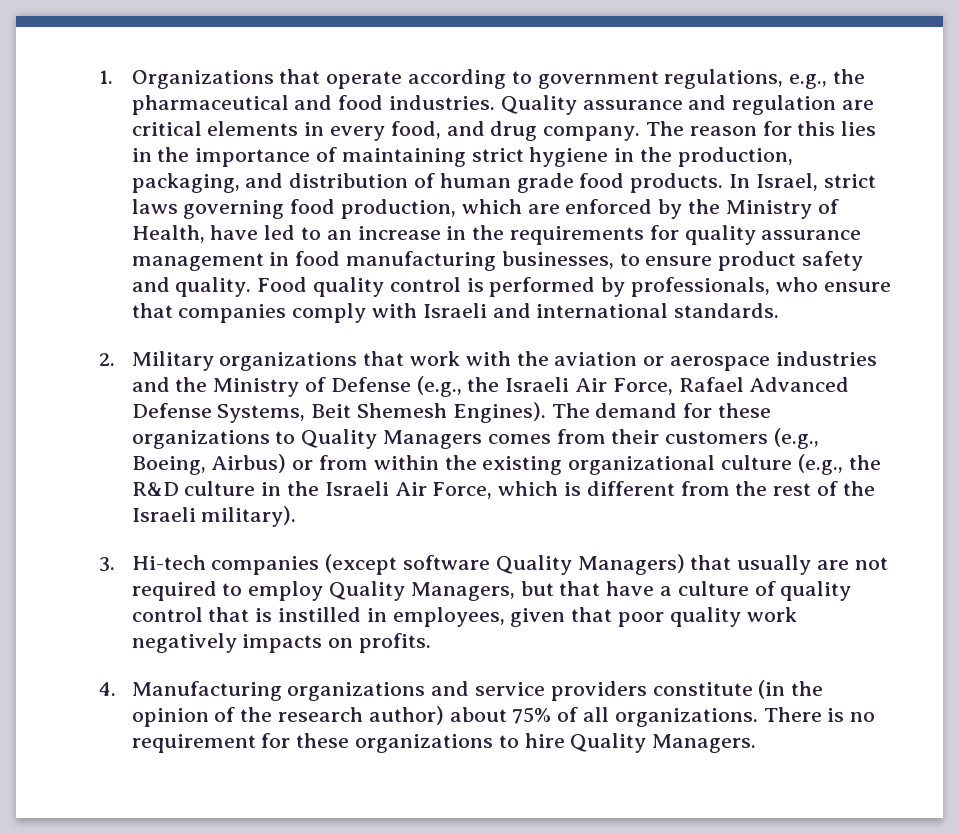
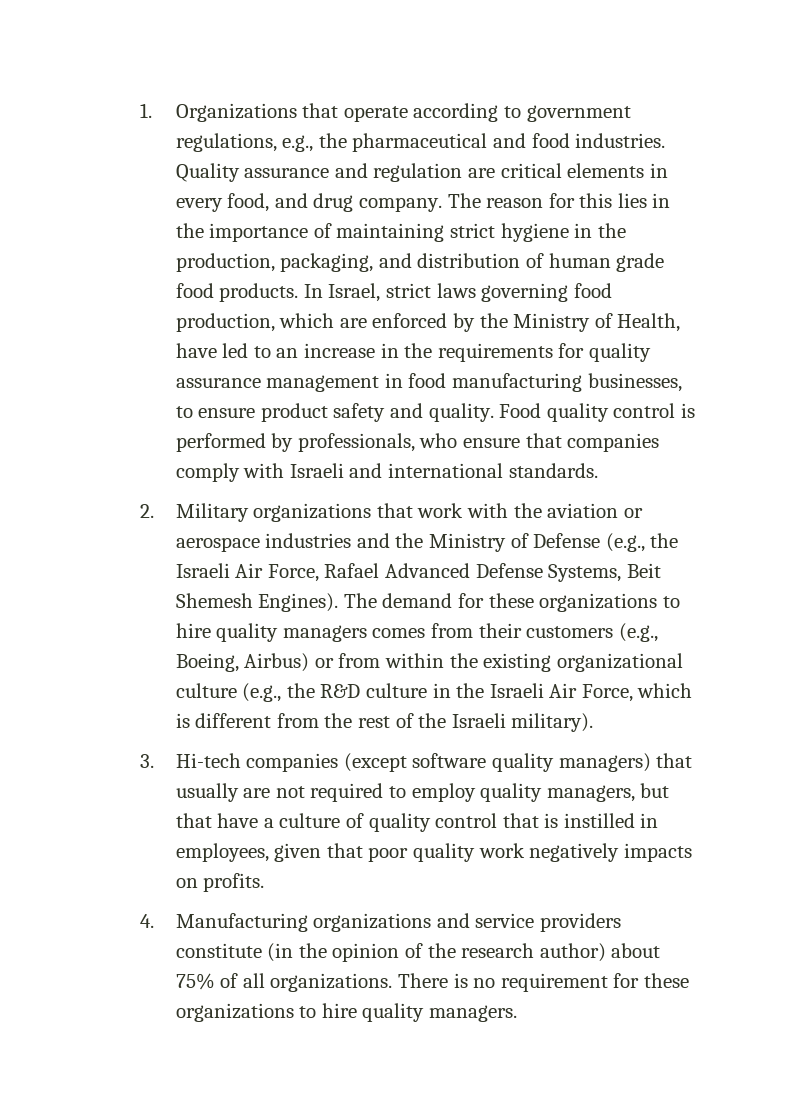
[301,429,482,449] Quality Managers -> [175,623,367,642] hire quality managers
[495,554,685,575] Quality Managers) -> [491,753,651,772] quality managers)
[328,581,515,601] Quality Managers, -> [480,783,635,802] quality managers,
[570,733,757,753] Quality Managers. -> [362,1003,517,1022] quality managers.

